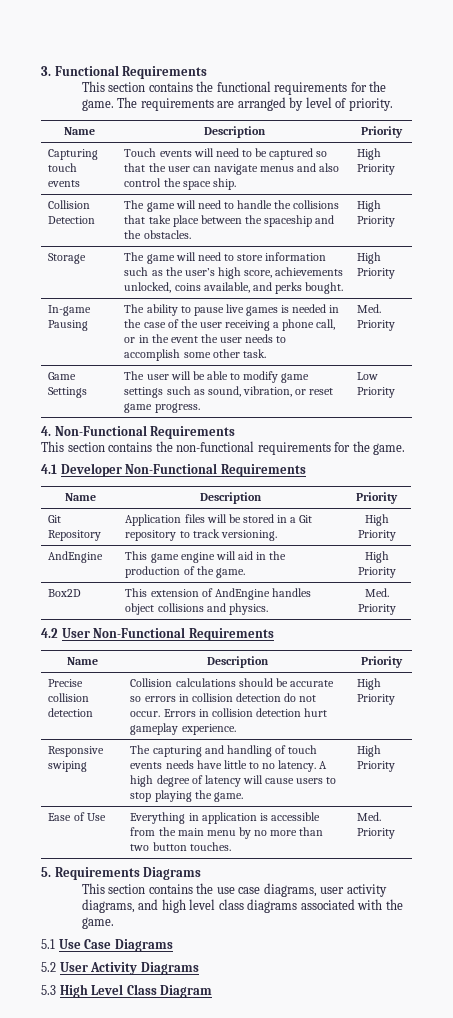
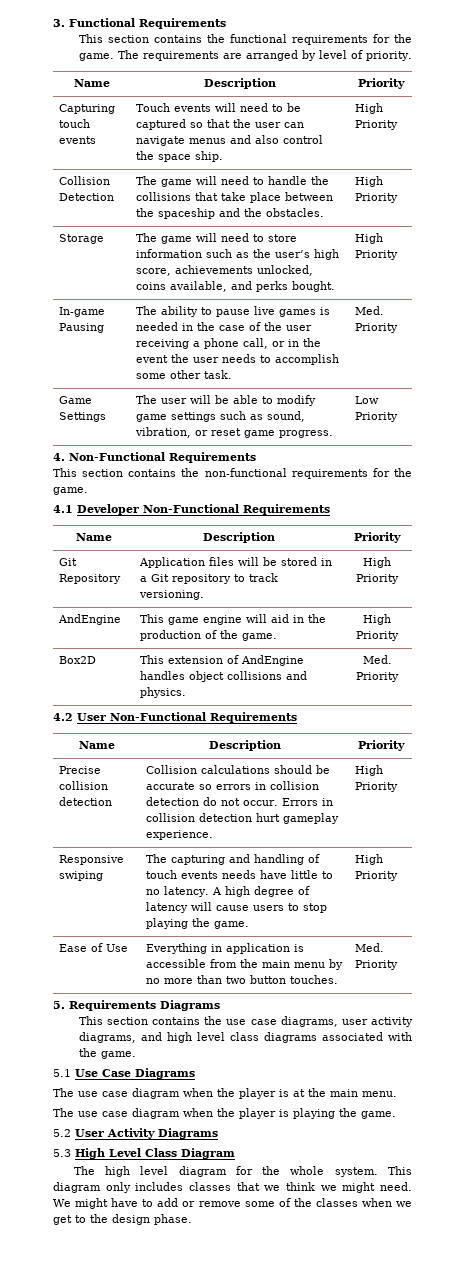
(173, 945) none -> [53,1088,397,1099] [53,1108,396,1119] // The use case diagram when the player is at the main menu. // The use case diagram when the player is playing the game.
(213, 991) none -> [73,1166,412,1177] [53,1182,412,1193] [53,1198,412,1209] [53,1214,192,1225] // The high level diagram for the whole system. This diagram only includes classes that we think we might need. We might have to add or remove some of the classes when we get to the design phase.

